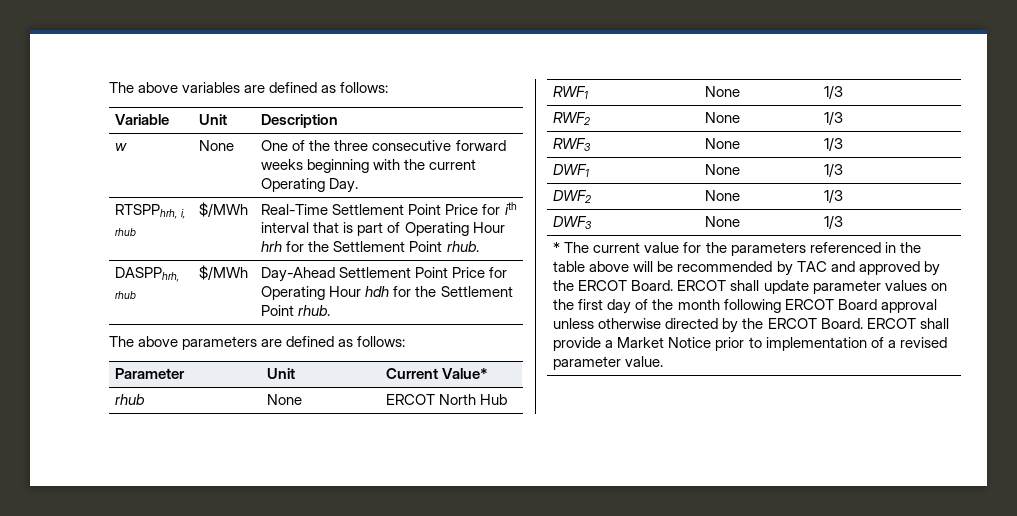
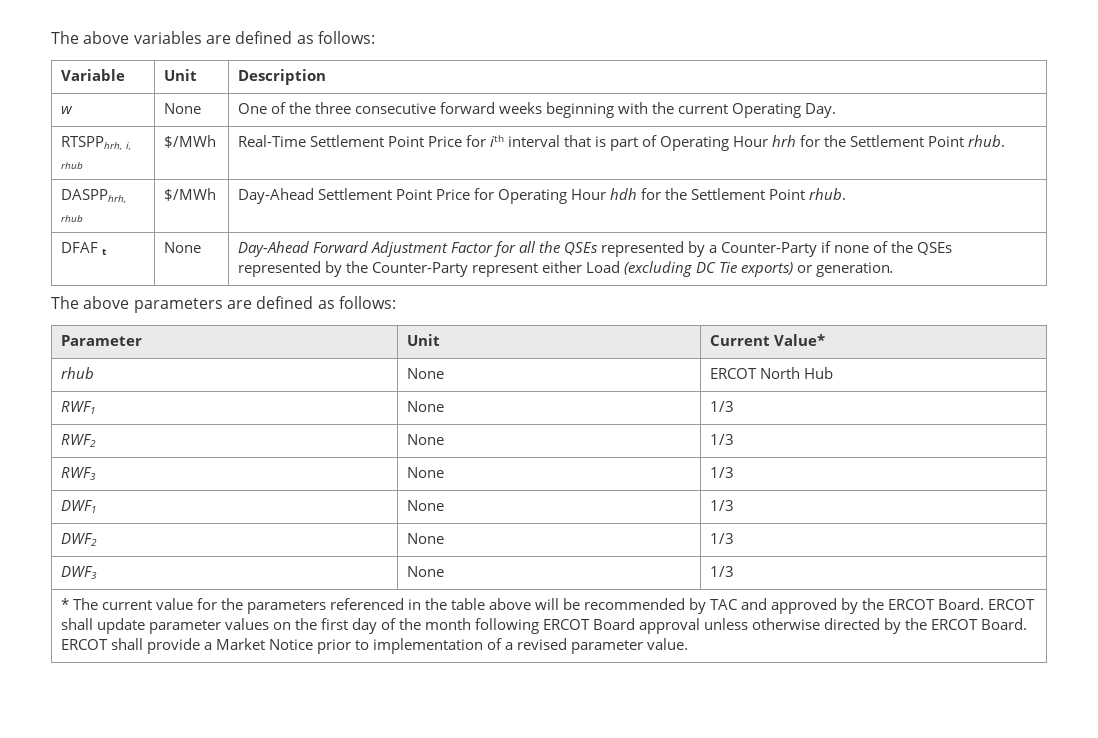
(331, 310) none -> [61,242,108,255] [164,242,202,253] [238,241,953,257] [238,261,895,277] // DFAF t | None | Day-Ahead Forward Adjustment Factor for all the QSEs represented by a Counter-Party if none of the QSEs represented by the Counter-Party represent either Load (excluding DC Tie exports) or generation.

